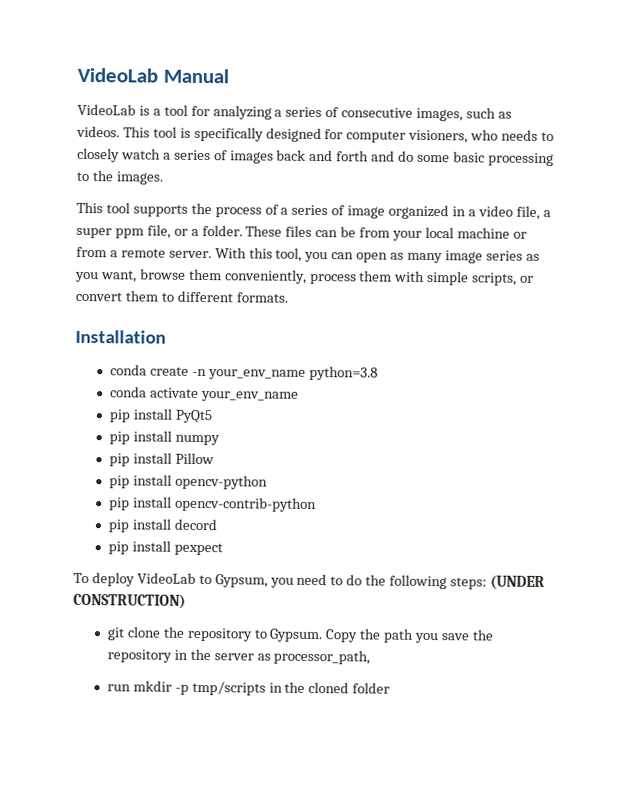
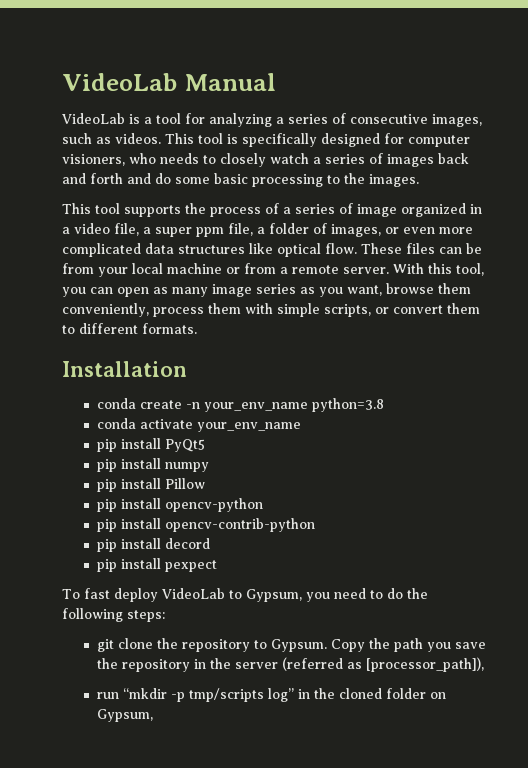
[173,225,243,237] or a folder. -> [257,223,473,237] [62,243,357,257] a folder of images, or even more complicated data structures like optical flow.
(89, 578) none -> [83,588,110,599] fast
[489,575,545,591] [73,593,186,609] (UNDER CONSTRUCTION) -> (165, 616) none
[256,649,371,665] as processor_path, -> [281,657,484,672] (referred as [processor_path]),
[132,680,172,692] mkdir -> [122,688,167,699] “mkdir
(266, 688) none -> [267,688,294,702] log”
(391, 688) none -> [429,692,446,699] [96,709,153,722] on Gypsum,

